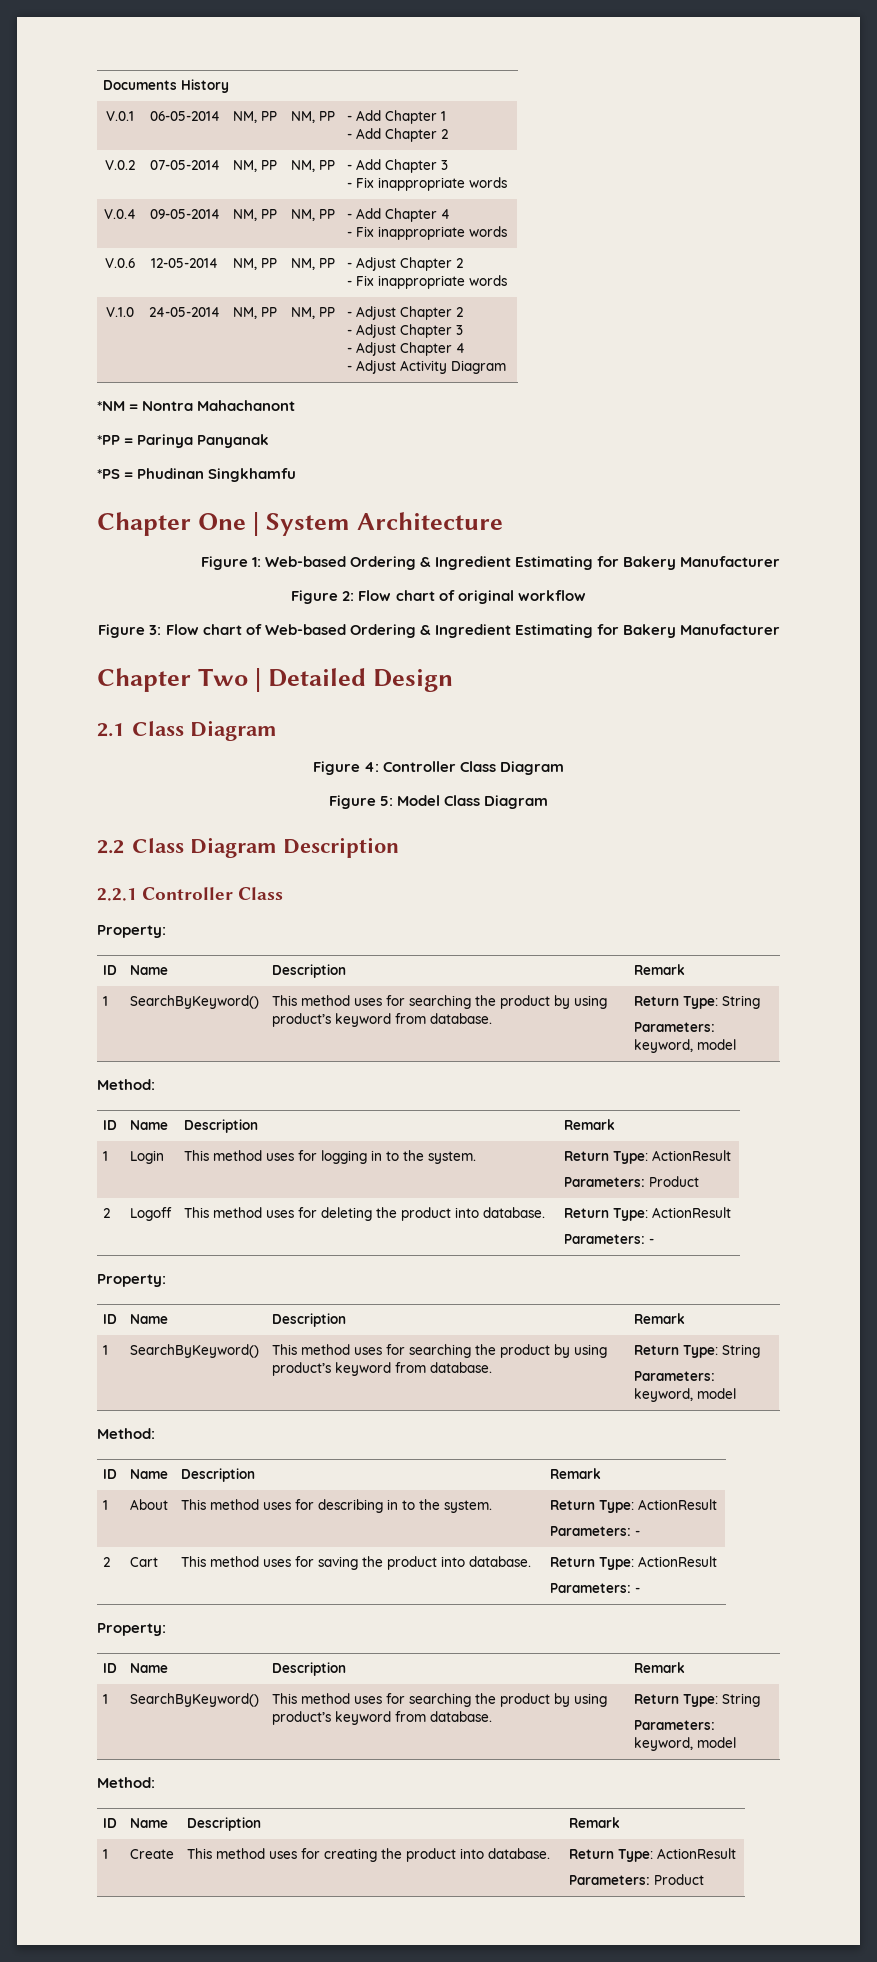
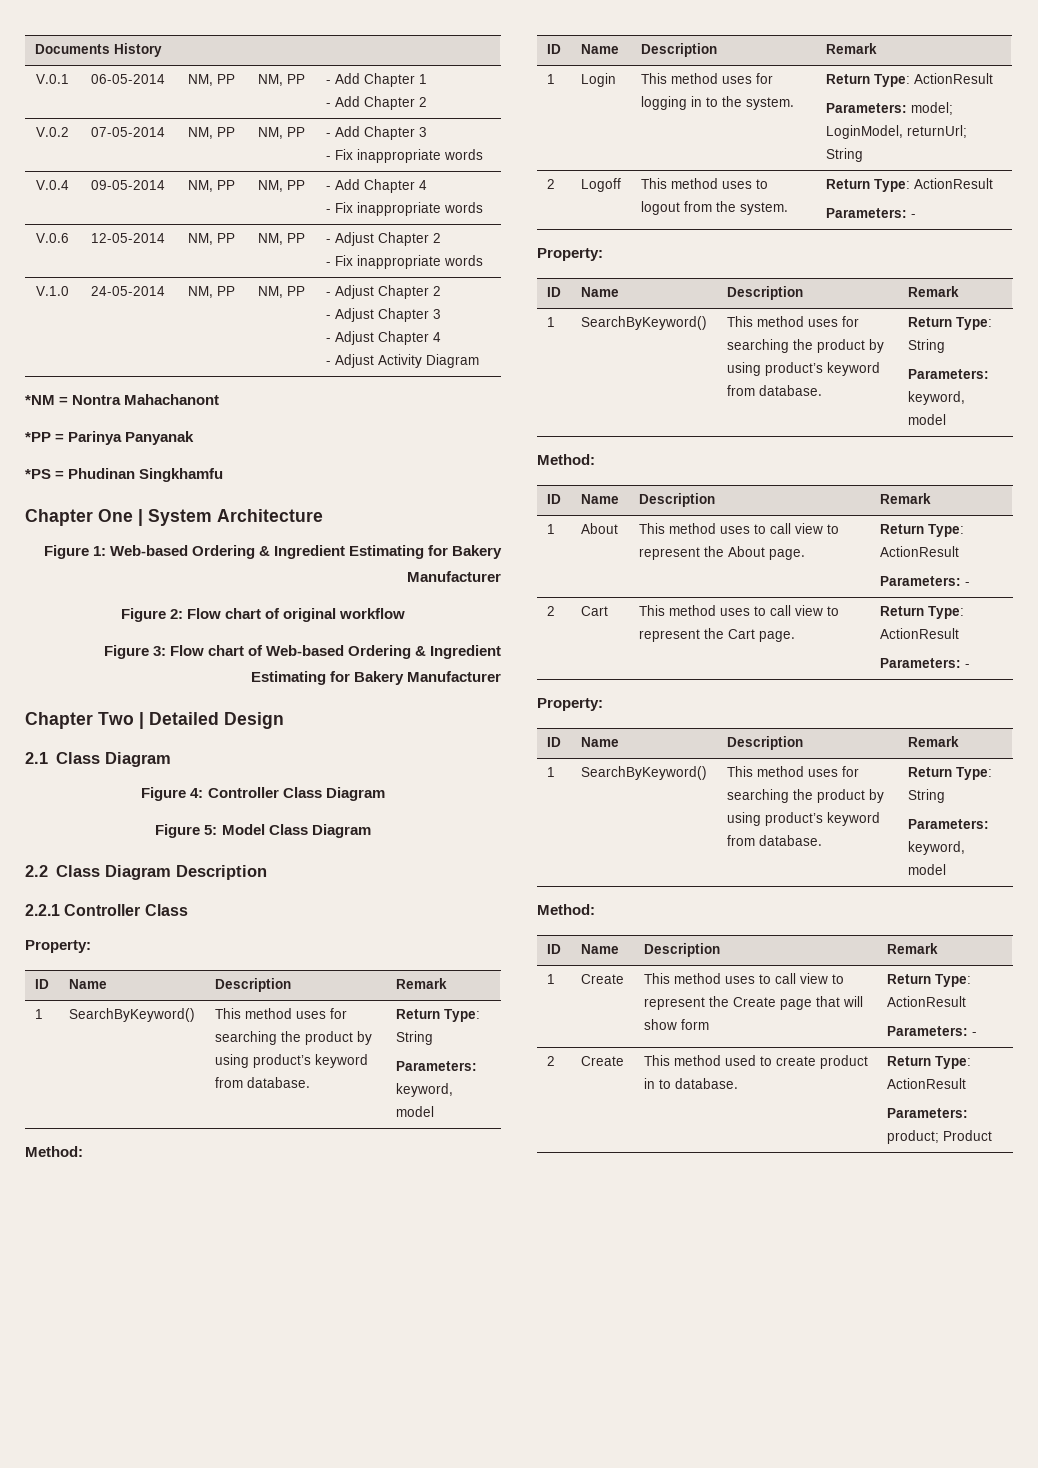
[649,1176,700,1187] Product -> [910,102,953,115] [825,125,967,139] [825,148,863,162] model; LoginModel, returnUrl; String
[298,1207,546,1221] for deleting the product into database. -> [755,179,768,189] [640,201,788,215] to logout from the system.
[295,1499,493,1513] for describing in to the system. -> [753,523,839,534] [638,546,805,560] to call view to represent the About page.
[295,1556,532,1570] for saving the product into database. -> [753,605,839,616] [638,628,795,642] to call view to represent the Cart page.
[301,1848,551,1862] [569,1848,737,1862] [569,1875,651,1885] for creating the product into database. | Return Type: ActionResult // Parameters: -> [758,973,844,984] [643,996,863,1010] [643,1019,709,1030] [886,974,971,987] [886,996,966,1007] [886,1026,977,1036] [546,1056,555,1066] [580,1056,624,1066] [643,1055,868,1069] [643,1078,738,1089] [886,1056,971,1069] [886,1078,966,1089] [886,1108,968,1118] [886,1130,939,1144] to call view to represent the Create page that will show form | Return Type: ActionResult // Parameters: - // 2 | Create | This method used to create product in to database. | Return Type: ActionResult // Parameters: product;

